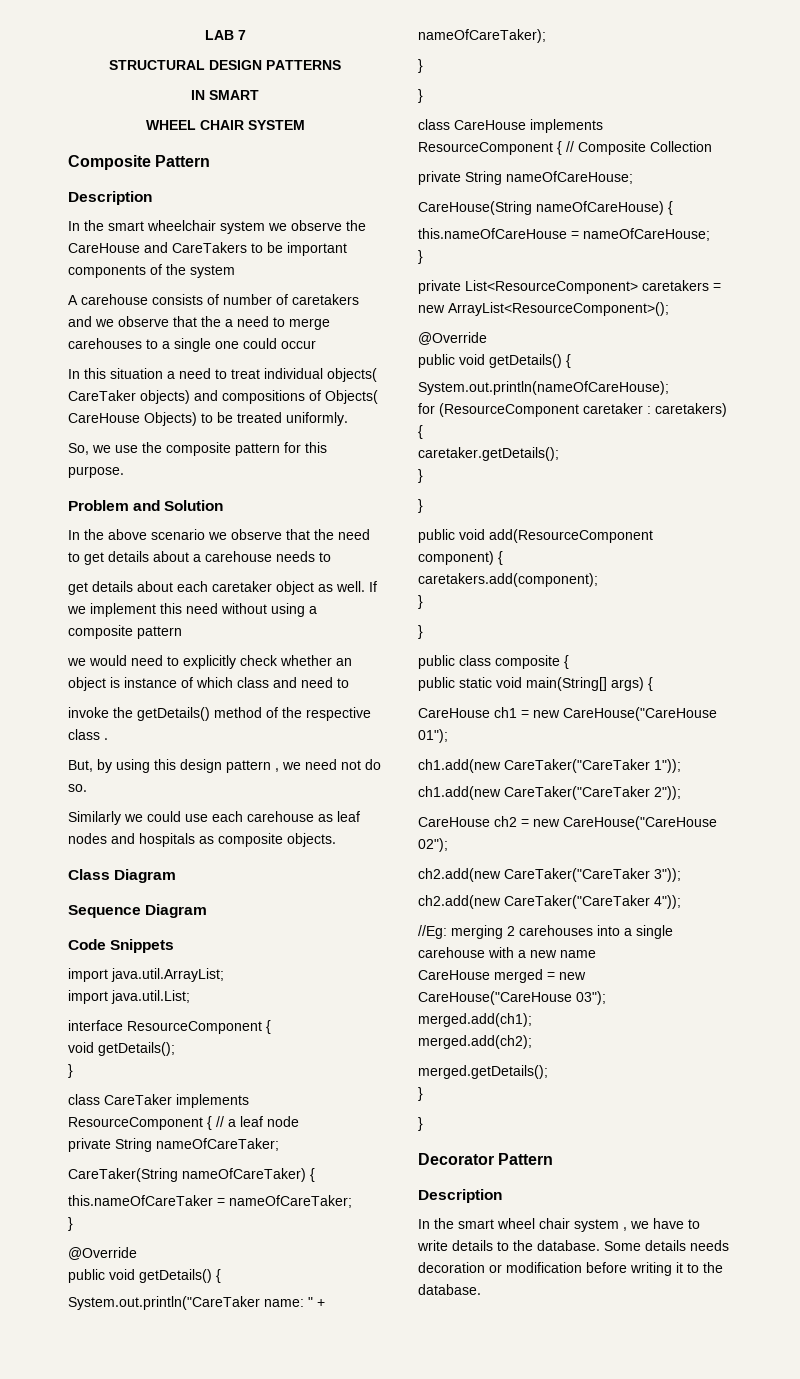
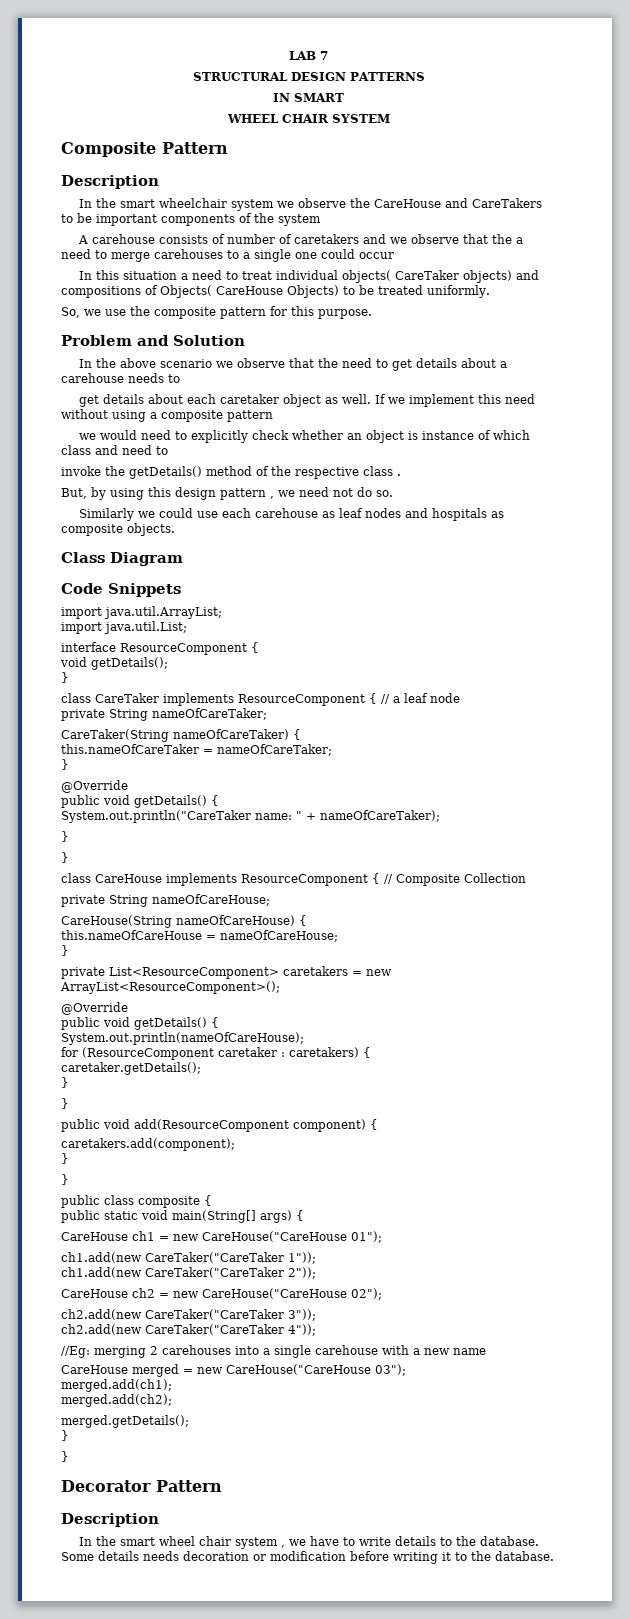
[68,904,208,918] // Sequence Diagram -> (183, 559) none

